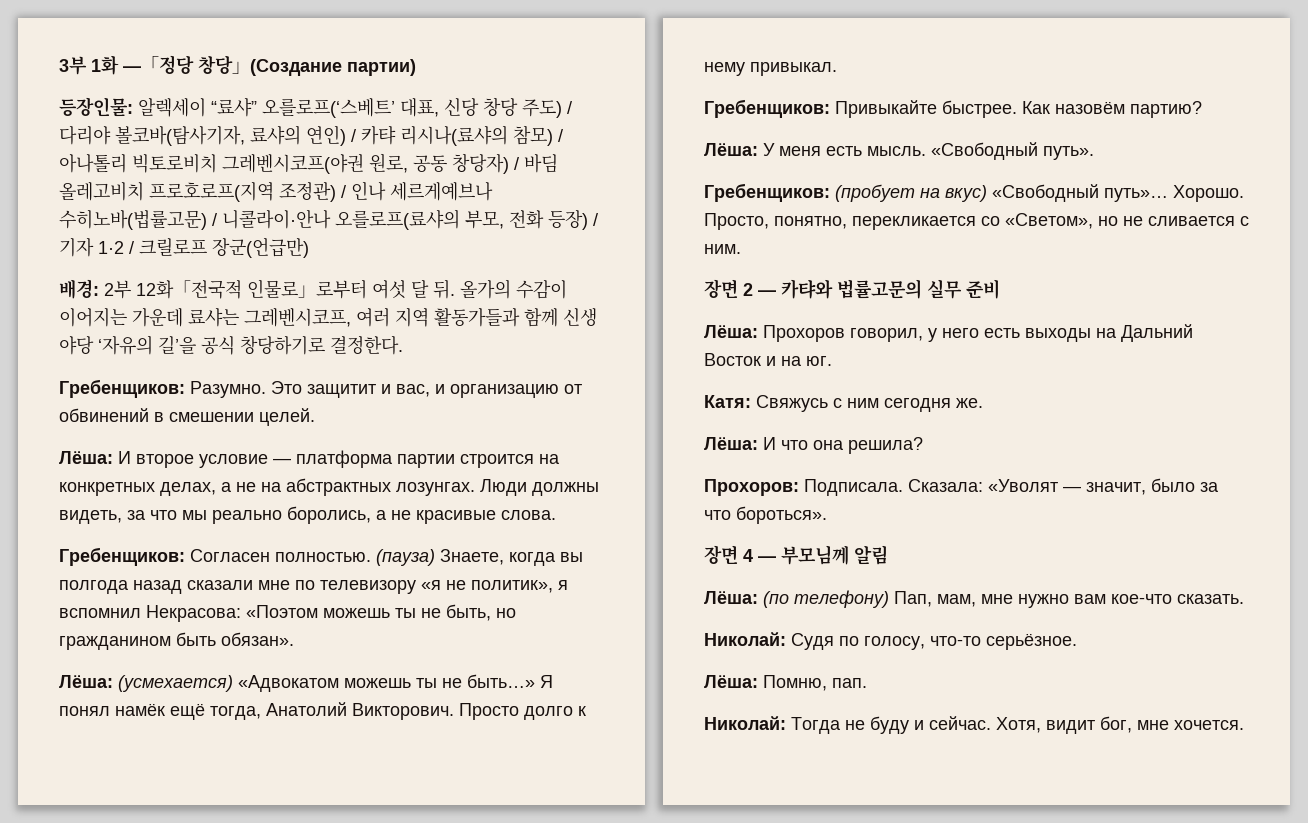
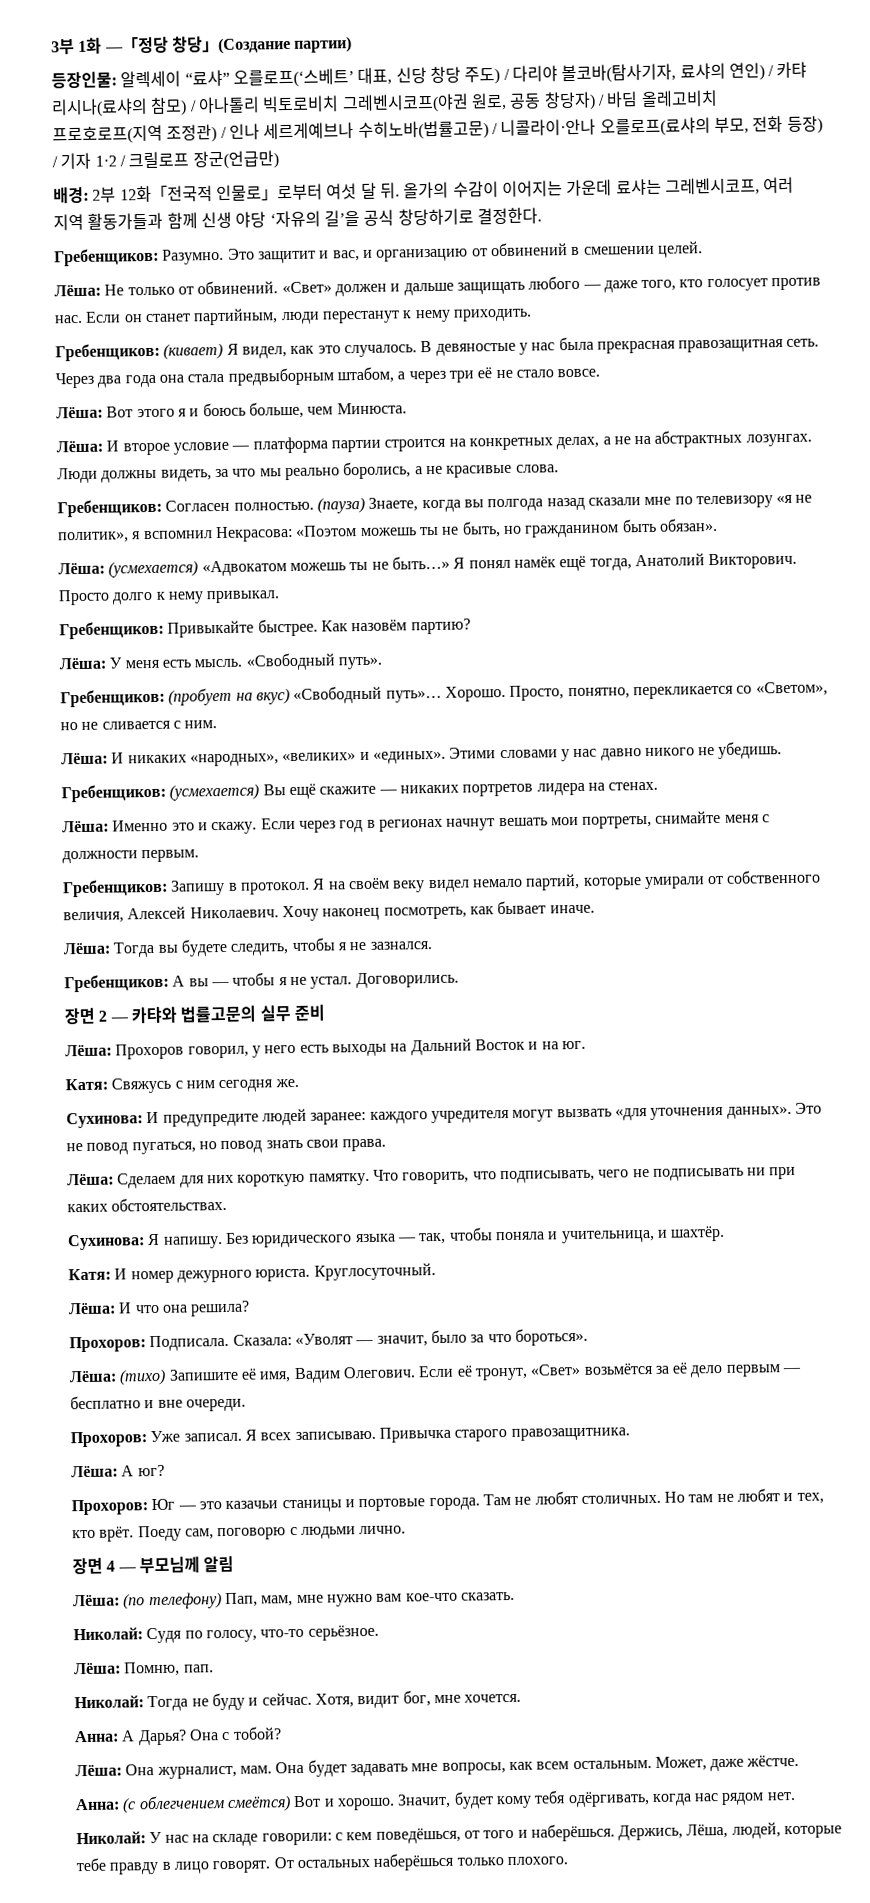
(315, 417) none -> [54,275,822,297] [54,308,532,326] [55,336,820,362] [55,366,601,389] [56,401,407,419] // Лёша: Не только от обвинений. «Свет» должен и дальше защищать любого — даже того, кто голосует против нас. Если он станет партийным, люди перестанут к нему приходить. // Гребенщиков: (кивает) Я видел, как это случалось. В девяностые у нас была прекрасная правозащитная сеть. Через два года она стала предвыборным штабом, а через три её не стало вовсе. // Лёша: Вот этого я и боюсь больше, чем Минюста.
(741, 249) none -> [61,741,783,767] [61,781,659,803] [62,810,771,835] [62,849,200,864] [62,869,822,898] [63,900,595,924] [63,937,432,958] [64,971,459,993] // Лёша: И никаких «народных», «великих» и «единых». Этими словами у нас давно никого не убедишь. // Гребенщиков: (усмехается) Вы ещё скажите — никаких портретов лидера на стенах. // Лёша: Именно это и скажу. Если через год в регионах начнут вешать мои портреты, снимайте меня с должности первым. // Гребенщиков: Запишу в протокол. Я на своём веку видел немало партий, которые умирали от собственного величия, Алексей Николаевич. Хочу наконец посмотреть, как бывает иначе. // Лёша: Тогда вы будете следить, чтобы я не зазнался. // Гребенщиков: А вы — чтобы я не устал. Договорились.
(983, 403) none -> [66,1102,822,1129] [66,1138,387,1155] [67,1166,797,1189] [67,1196,228,1213] [67,1225,726,1251] [68,1263,436,1284] // Сухинова: И предупредите людей заранее: каждого учредителя могут вызвать «для уточнения данных». Это не повод пугаться, но повод знать свои права. // Лёша: Сделаем для них короткую памятку. Что говорить, что подписывать, чего не подписывать ни при каких обстоятельствах. // Сухинова: Я напишу. Без юридического языка — так, чтобы поняла и учительница, и шахтёр. // Катя: И номер дежурного юриста. Круглосуточный.
(827, 515) none -> [69,1362,802,1386] [70,1395,246,1412] [70,1426,630,1448] [71,1464,165,1478] [71,1488,824,1516] [72,1525,407,1542] // Лёша: (тихо) Запишите её имя, Вадим Олегович. Если её тронут, «Свет» возьмётся за её дело первым — бесплатно и вне очереди. // Прохоров: Уже записал. Я всех записываю. Привычка старого правозащитника. // Лёша: А юг? // Прохоров: Юг — это казачьи станицы и портовые города. Там не любят столичных. Но там не любят и тех, кто врёт. Поеду сам, поговорю с людьми лично.
(1244, 725) none -> [74,1726,282,1746] [75,1754,800,1780] [75,1790,796,1814] [76,1822,843,1847] [76,1852,568,1875] // Анна: А Дарья? Она с тобой? // Лёша: Она журналист, мам. Она будет задавать мне вопросы, как всем остальным. Может, даже жёстче. // Анна: (с облегчением смеётся) Вот и хорошо. Значит, будет кому тебя одёргивать, когда нас рядом нет. // Николай: У нас на складе говорили: с кем поведёшься, от того и наберёшься. Держись, Лёша, людей, которые тебе правду в лицо говорят. От остальных наберёшься только плохого.

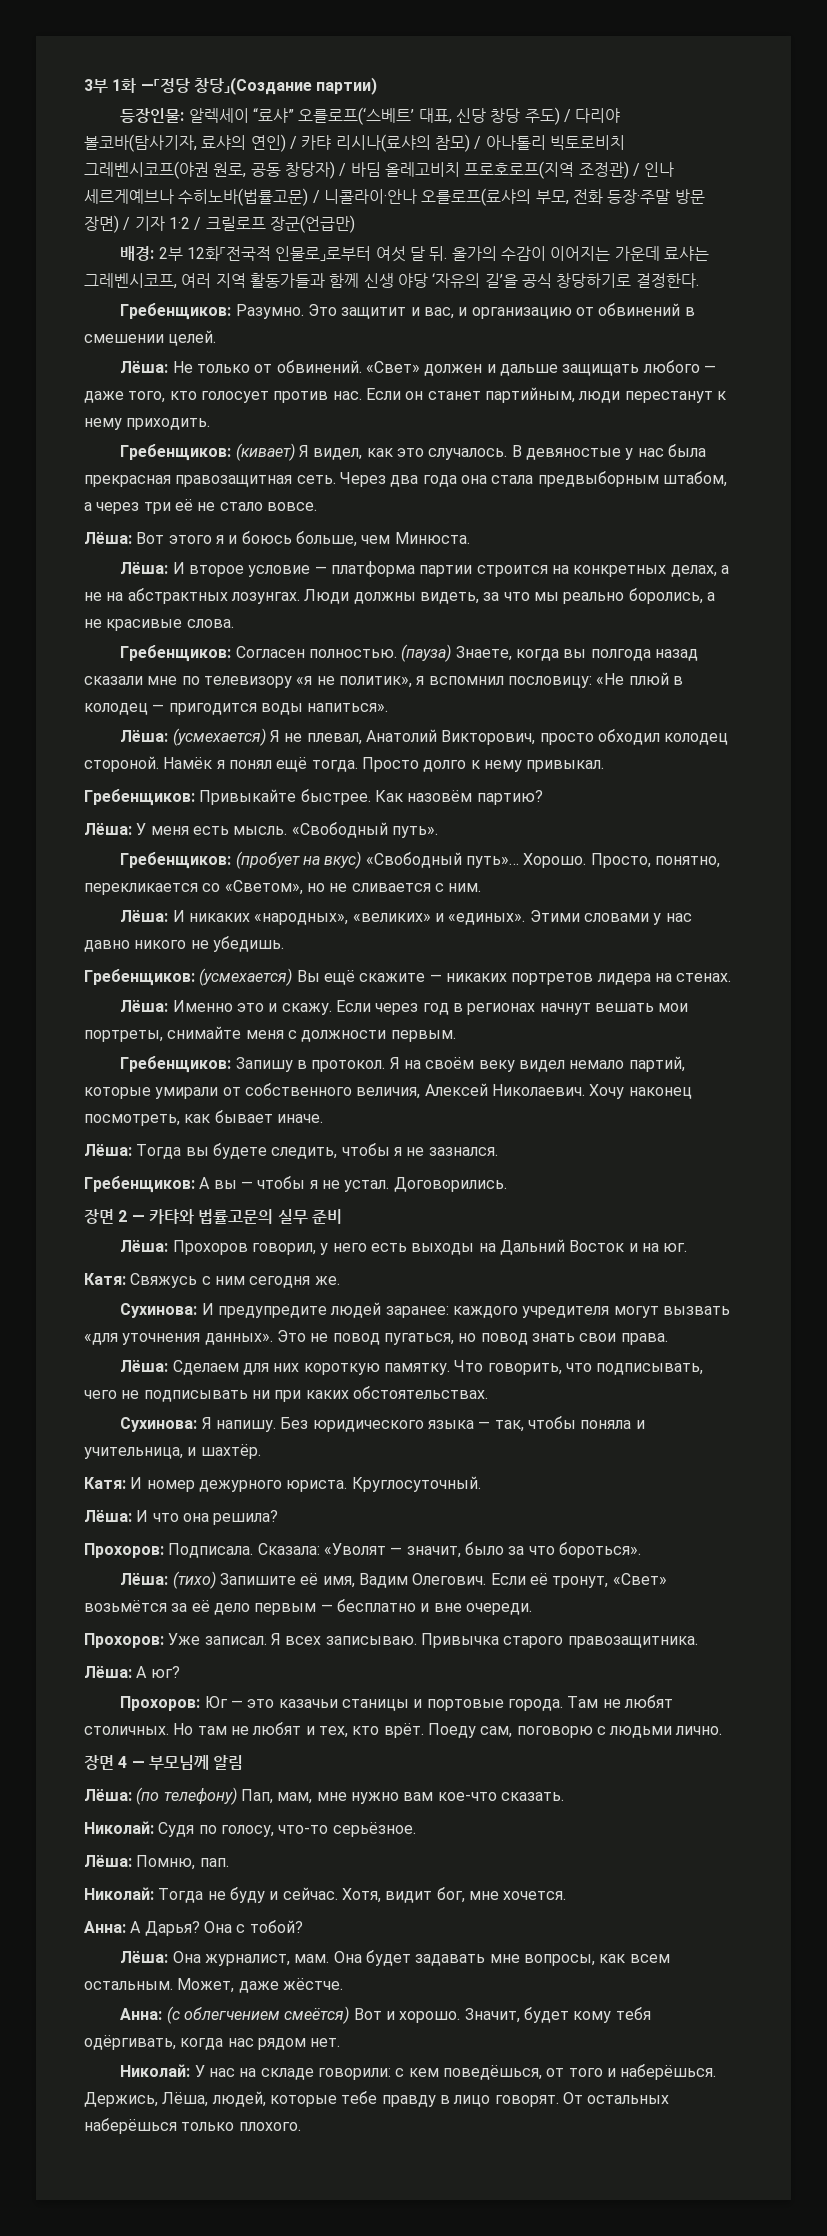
[786,115,823,134] 등장) -> [607,189,705,204] [84,215,119,233] 등장·주말 방문 장면)
[214,517,718,543] [58,552,798,578] Некрасова: «Поэтом можешь ты не быть, но гражданином быть обязан». // Лёша: (усмехается) «Адвокатом можешь ты не быть…» Я понял намёк ещё тогда, Анатолий Викторович. -> [507,672,683,688] [84,703,389,715] [120,728,729,746] [84,756,358,772] пословицу: «Не плюй в колодец — пригодится воды напиться». // Лёша: (усмехается) Я не плевал, Анатолий Викторович, просто обходил колодец стороной. Намёк я понял ещё тогда.

